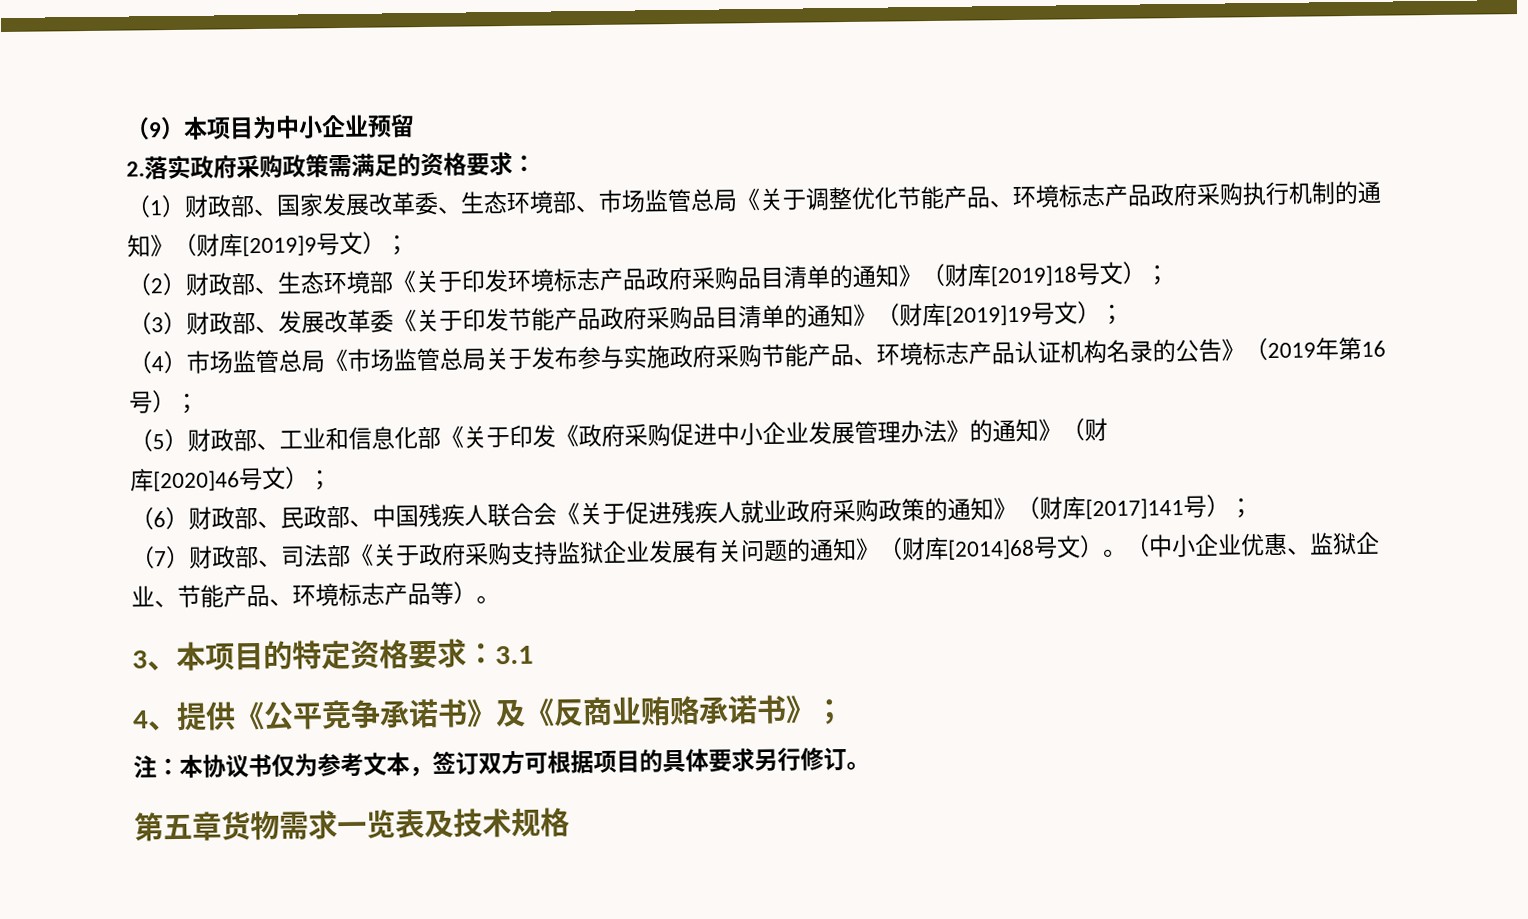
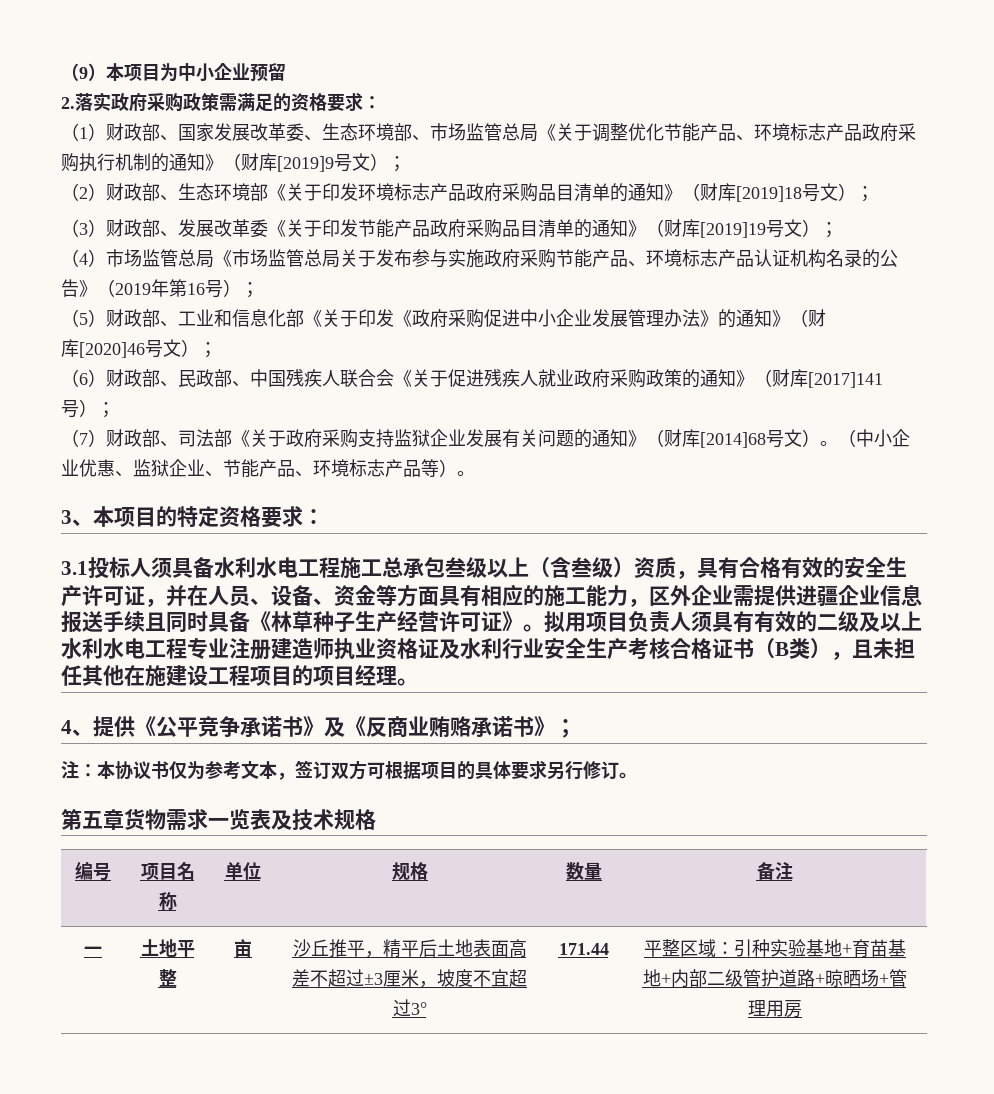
(496, 654) none -> (324, 516) //
(534, 655) none -> [88,557,907,579] [61,584,922,607] [61,611,922,633] [61,638,915,660] [61,665,418,686] 投标人须具备水利水电工程施工总承包叁级以上（含叁级）资质，具有合格有效的安全生产许可证，并在人员、设备、资金等方面具有相应的施工能力，区外企业需提供进疆企业信息报送手续且同时具备《林草种子生产经营许可证》。拟用项目负责人须具有有效的二级及以上水利水电工程专业注册建造师执业资格证及水利行业安全生产考核合格证书（B类），且未担任其他在施建设工程项目的项目经理。
(570, 822) none -> [75,861,111,880] [140,862,195,880] [158,892,177,911] [224,862,261,880] [391,862,428,880] [565,862,602,880] [756,862,793,880] [84,946,102,955] [140,939,195,957] [158,969,177,987] [233,939,252,957] [292,939,527,958] [292,969,527,988] [392,999,427,1017] [558,943,609,955] [643,939,906,957] [642,969,907,988] [747,1000,802,1018] // 编号 | 项目名称 | 单位 | 规格 | 数量 | 备注 // 一 | 土地平整 | 亩 | 沙丘推平，精平后土地表面高差不超过±3厘米，坡度不宜超过3° | 171.44 | 平整区域：引种实验基地+育苗基地+内部二级管护道路+晾晒场+管理用房

